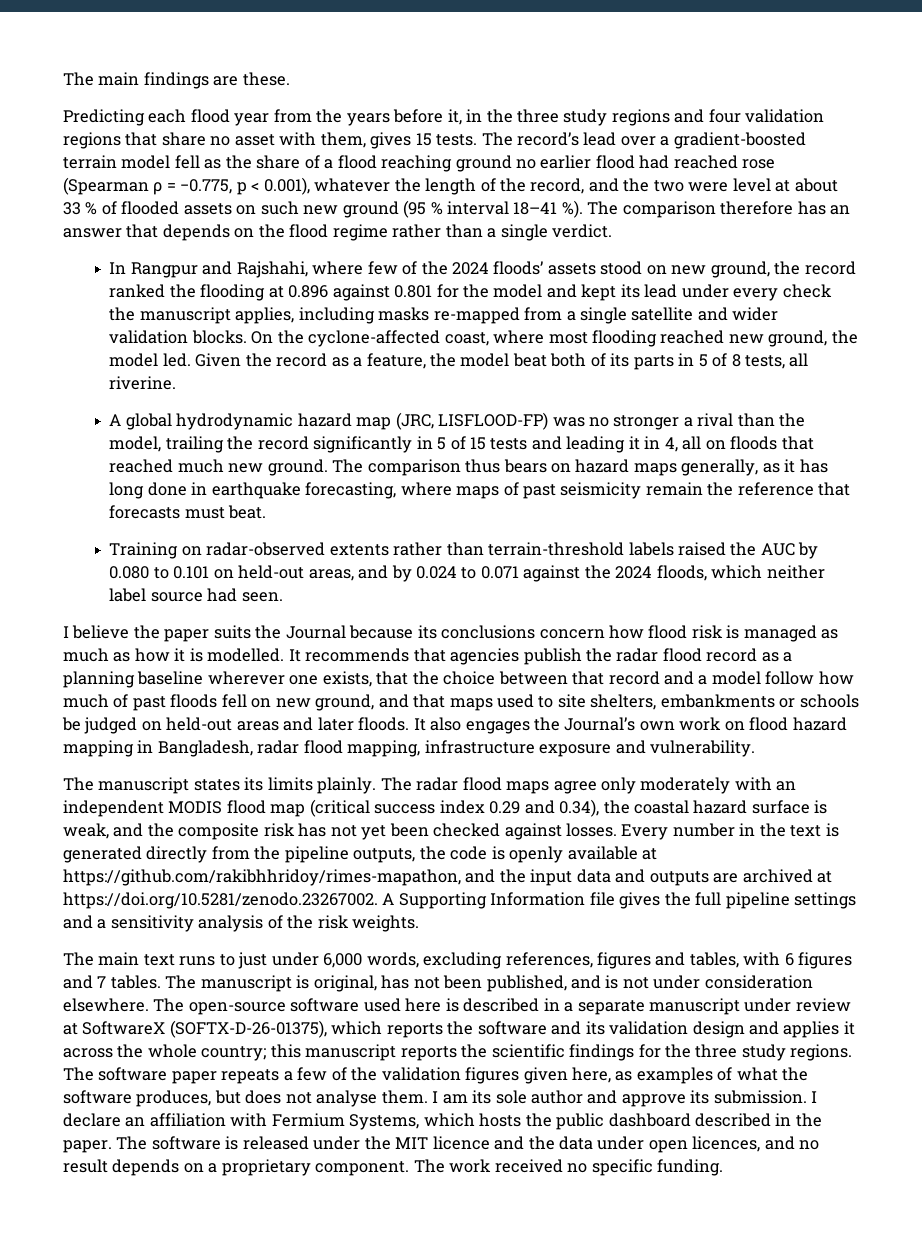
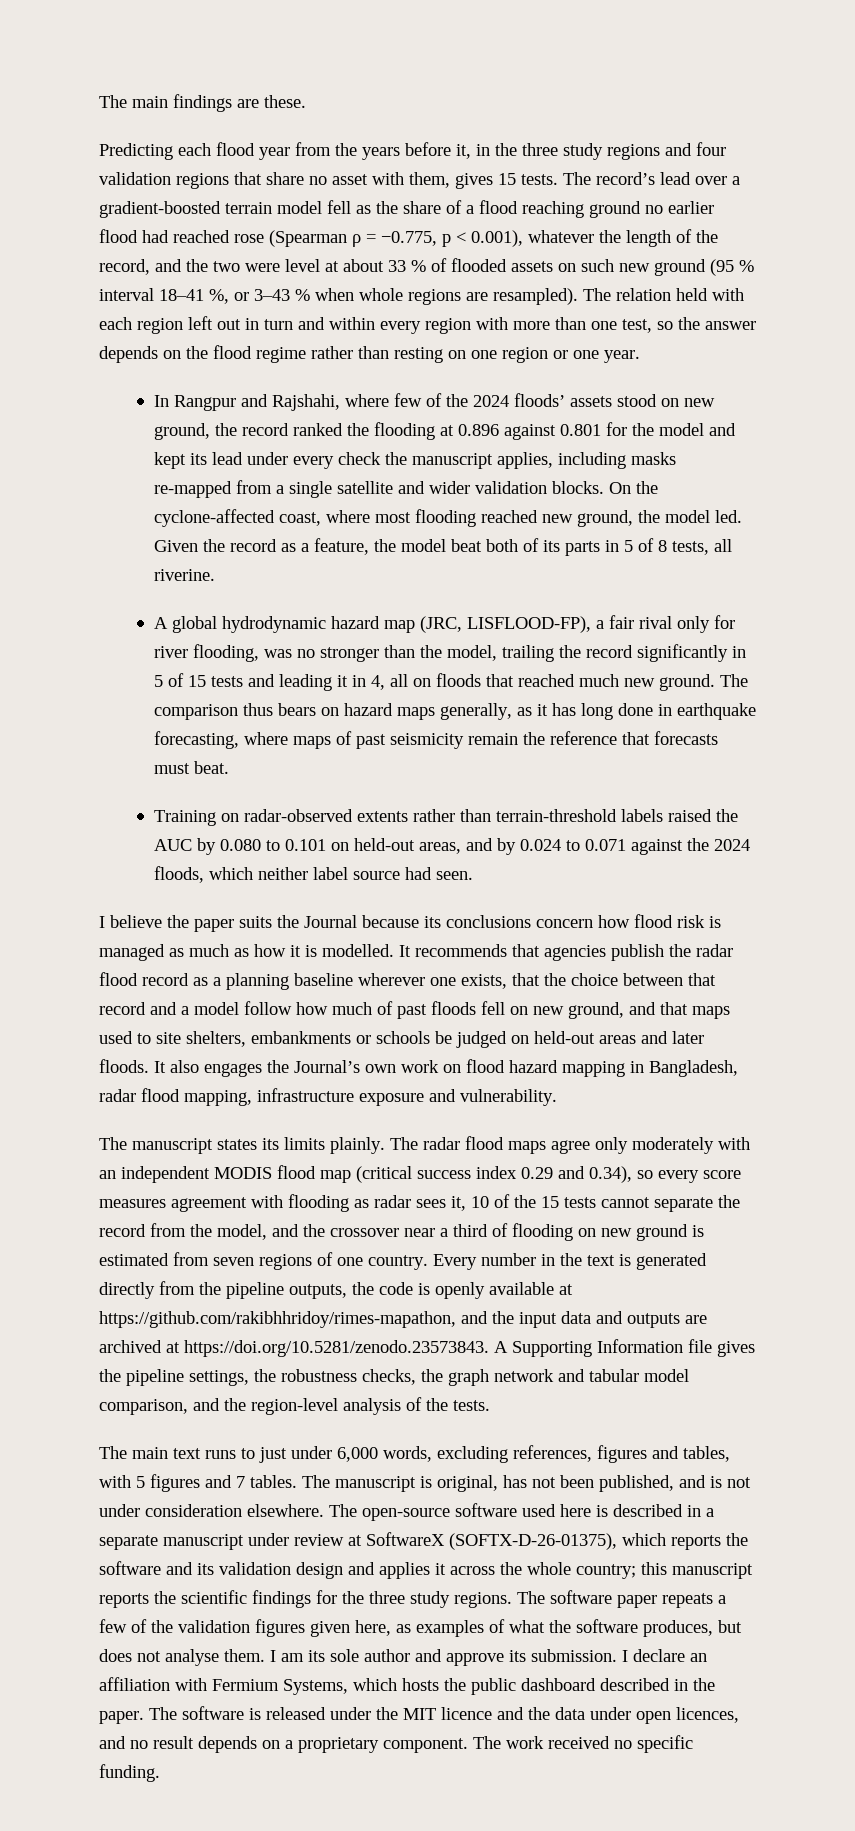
[561,200,851,218] [63,224,159,238] %). The comparison therefore has an answer that -> [209,288,744,305] [99,316,756,334] %, or 3–43 % when whole regions are resampled). The relation held with each region left out in turn and within every region with more than one test, so the answer
[487,224,613,241] a single verdict. -> [394,347,640,363] resting on one region or one year.
[438,412,549,430] LISFLOOD-FP) -> [466,615,735,633] [153,644,259,662] LISFLOOD-FP), a fair rival only for river flooding,
[683,413,734,427] a rival -> (379, 654) none
[603,800,828,814] [63,823,618,840] the coastal hazard surface is weak, and the composite risk has not yet been checked against losses. -> [637,1170,741,1183] [99,1194,740,1212] [99,1223,704,1241] [99,1252,428,1270] so every score measures agreement with flooding as radar sees it, 10 of the 15 tests cannot separate the record from the model, and the crossover near a third of flooding on new ground is estimated from seven regions of one country.
[63,892,378,909] https://doi.org/10.5281/zenodo.23267002. -> [184,1340,489,1357] https://doi.org/10.5281/zenodo.23573843.
[695,892,857,909] [63,915,194,932] full pipeline settings and a sensitivity -> [126,1369,689,1386] [99,1398,338,1415] pipeline settings, the robustness checks, the graph network and tabular model comparison, and the region-level
[317,915,420,932] risk weights. -> [453,1400,490,1411] tests.
[784,953,794,966] 6 -> [136,1476,145,1488] 5

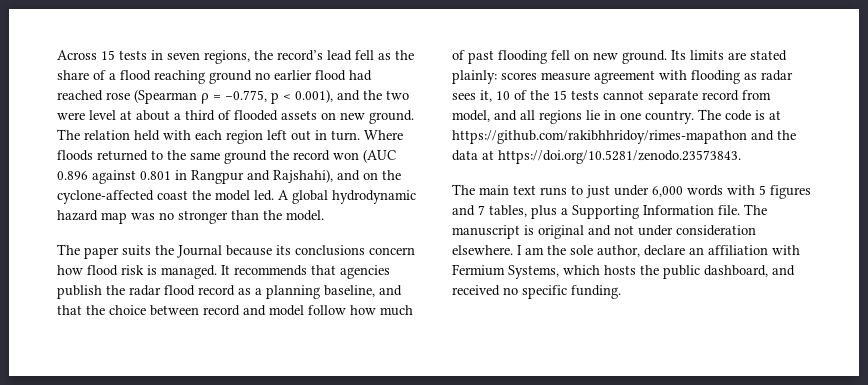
[99,94,306,112] [99,142,726,160] [99,172,740,189] [99,201,322,218] The main findings are these. // Predicting each flood year from the years before it, in the three study regions and four validation regions that share no asset with them, gives 15 tests. The record’s lead over a gradient-boosted terrain model -> [57,50,352,64] Across 15 tests in seven regions, the record’s lead
[528,229,718,247] [99,259,150,275] whatever the length of the record, -> (333, 96) none
[388,260,426,272] 33 % -> [174,110,215,121] a third
[581,259,754,276] [99,288,578,305] such new ground (95 % interval 18–41 %, or 3–43 % when whole regions are resampled). -> [340,110,414,124] new ground.
[264,317,756,334] [99,345,640,363] [153,393,715,411] [153,422,736,440] [153,452,676,469] [153,480,658,498] [153,509,742,527] [153,538,732,556] [153,569,215,581] turn and within every region with more than one test, so the answer depends on the flood regime rather than resting on one region or one year. // In Rangpur and Rajshahi, where few of the 2024 floods’ assets stood on new ground, the record ranked the flooding at 0.896 against 0.801 for the model and kept its lead under every check the manuscript applies, including masks re-mapped from a single satellite and wider validation blocks. On the cyclone-affected coast, where most flooding reached new ground, the model led. Given the record as a feature, the model beat both of its parts in 5 of 8 tests, all riverine. // -> [331,130,403,141] [57,149,396,164] [57,169,401,184] [57,190,274,204] turn. Where floods returned to the same ground the record won (AUC 0.896 against 0.801 in Rangpur and Rajshahi), and on the cyclone-affected coast the model led.
[419,615,735,633] [153,644,259,662] (JRC, LISFLOOD-FP), a fair rival only for river flooding, -> (127, 218) none
[446,644,746,662] [153,673,748,691] [153,703,756,720] [153,731,718,749] [153,761,229,774] [153,809,738,826] [153,838,750,855] [153,866,473,883] [99,915,189,928] model, trailing the record significantly in 5 of 15 tests and leading it in 4, all on floods that reached much new ground. The comparison thus bears on hazard maps generally, as it has long done in earthquake forecasting, where maps of past seismicity remain the reference that forecasts must beat. // Training on radar-observed extents rather than terrain-threshold labels raised the AUC by 0.080 to 0.101 on held-out areas, and by 0.024 to 0.071 against the 2024 floods, which neither label source had seen. // I believe the -> [286,210,324,221] [57,244,80,255] model. // The
[99,944,394,961] managed as much as how it is modelled. -> [161,265,217,279] managed.
[294,973,507,989] baseline wherever one exists, -> [324,285,402,297] baseline, and
[688,973,716,986] that -> (199, 310) none
[181,1006,189,1015] a -> (266, 310) none
[431,1001,476,1015] floods -> [498,50,547,64] flooding
[568,1002,730,1019] [99,1031,704,1048] [99,1059,738,1077] [99,1088,557,1106] [99,1136,750,1154] [99,1165,741,1183] [99,1199,166,1208] ground, and that maps used to site shelters, embankments or schools be judged on held-out areas and later floods. It also engages the Journal’s own work on flood hazard mapping in Bangladesh, radar flood mapping, infrastructure exposure and vulnerability. // The manuscript states its limits plainly. The radar flood maps agree only moderately with an independent MODIS flood map (critical success index 0.29 and 0.34), so every score measures -> [622,50,787,64] [452,70,590,84] ground. Its limits are stated plainly: scores measure
[718,1195,740,1208] the -> (698, 97) none
[190,1224,212,1237] the -> (771, 95) none
[303,1223,704,1241] [99,1252,707,1270] [99,1281,573,1299] [99,1311,707,1328] [99,1339,755,1357] [99,1369,689,1386] [99,1397,490,1415] the crossover near a third of flooding on new ground is estimated from seven regions of one country. Every number in the text is generated directly from the pipeline outputs, the code is openly available at https://github.com/rakibhhridoy/rimes-mapathon, and the input data and outputs are archived at https://doi.org/10.5281/zenodo.23573843. A Supporting Information file gives the pipeline settings, the robustness checks, the graph network and tabular model comparison, and the region-level analysis of the tests. -> [520,109,781,124] [452,130,796,144] [452,150,741,164] all regions lie in one country. The code is at https://github.com/rakibhhridoy/rimes-mapathon and the data at https://doi.org/10.5281/zenodo.23573843.
[383,1445,730,1463] words, excluding references, figures and tables, -> [687,185,723,196] words
[250,1475,751,1492] [99,1503,714,1521] [99,1532,748,1550] [99,1561,753,1579] [99,1590,726,1608] [99,1619,742,1637] [99,1649,628,1666] tables. The manuscript is original, has not been published, and is not under consideration elsewhere. The open-source software used here is described in a separate manuscript under review at SoftwareX (SOFTX-D-26-01375), which reports the software and its validation design and applies it across the whole country; this manuscript reports the scientific findings for the three study regions. The software paper repeats a few of the validation figures given here, as examples of what the software produces, but does not analyse them. I am its sole author and approve its submission. I -> [489,204,767,219] [452,225,756,239] [452,245,640,257] tables, plus a Supporting Information file. The manuscript is original and not under consideration elsewhere. I am the sole author,
[521,1678,715,1691] [99,1706,739,1724] [99,1736,544,1753] dashboard described in the paper. The software is released under the MIT licence and the data under open licences, and no result depends on a proprietary component. The work -> [704,265,795,277] dashboard, and

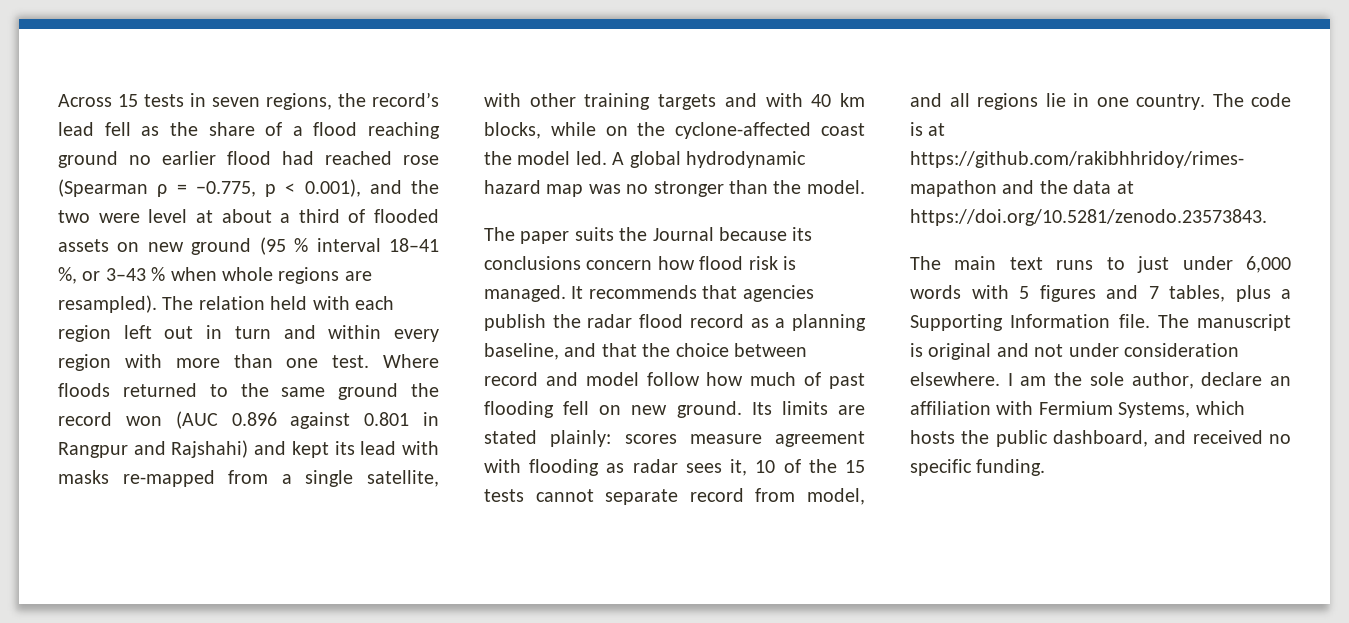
[369,110,414,124] ground. -> [191,237,439,255] [58,267,372,284] [58,295,157,313] ground (95 % interval 18–41 %, or 3–43 % when whole regions are resampled).
[331,130,360,141] turn. -> [234,325,439,342] [58,354,370,371] turn and within every region with more than one test.
[273,169,360,183] Rajshahi), and -> [171,440,440,458] [58,470,439,487] [484,93,865,110] [484,122,596,139] Rajshahi) and kept its lead with masks re-mapped from a single satellite, with other training targets and with 40 km blocks, while

